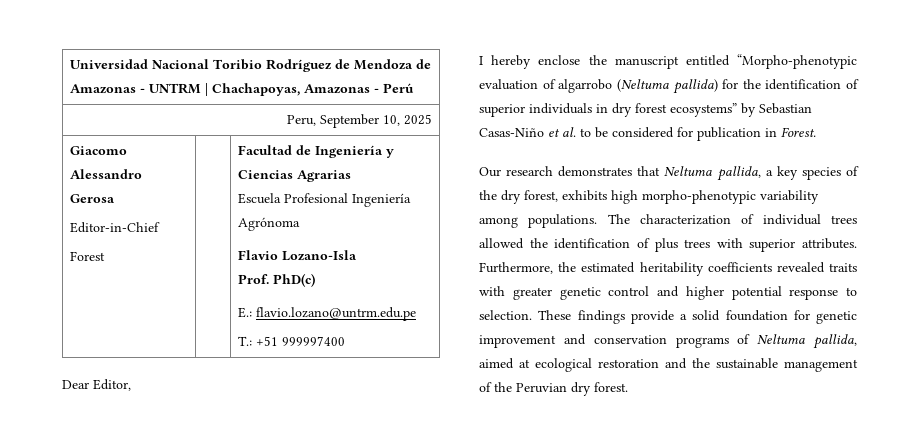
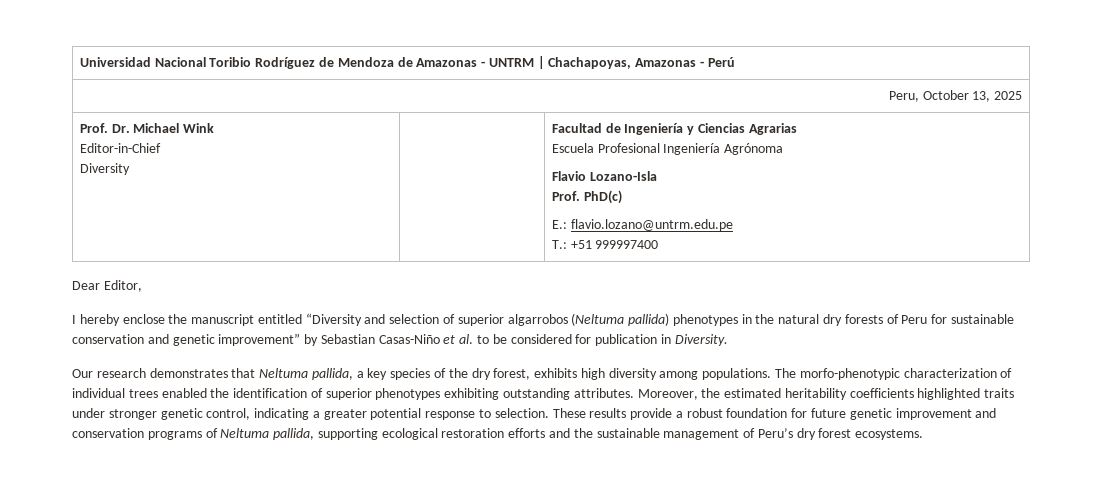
[320,114,401,128] September 10, -> [922,90,991,102] October 13,
[69,146,127,155] [69,169,142,179] [69,194,115,203] Giacomo Alessandro Gerosa -> [79,123,215,133] Prof. Dr. Michael Wink
[69,251,105,261] Forest -> [79,163,130,175] Diversity
[737,54,857,69] [479,79,859,94] [479,103,737,117] “Morpho-phenotypic evaluation of algarrobo (Neltuma pallida) for the identification of superior individuals in dry forest ecosystems” -> [305,313,1014,326] [72,333,301,346] “Diversity and selection of superior algarrobos (Neltuma pallida) phenotypes in the natural dry forests of Peru for sustainable conservation and genetic improvement”
[781,127,816,137] Forest. -> [674,334,728,346] Diversity.
[642,190,819,204] morpho-phenotypic variability -> [608,368,657,380] diversity
(630, 219) none -> [799,368,900,380] morfo-phenotypic
[479,238,857,252] [479,262,857,276] [479,286,724,300] allowed the identification of plus trees with superior attributes. Furthermore, the estimated heritability coefficients revealed traits with greater genetic control and higher -> [161,388,1015,400] [72,408,367,420] enabled the identification of superior phenotypes exhibiting outstanding attributes. Moreover, the estimated heritability coefficients highlighted traits under stronger genetic control, indicating a greater
[577,310,625,324] findings -> [589,408,627,418] results
[692,310,721,321] solid -> [686,408,723,418] robust
(810, 315) none -> [811,408,847,418] future
[479,358,530,369] aimed at -> [317,428,378,440] supporting
(659, 363) none -> [508,428,546,438] efforts
[494,382,628,396] the Peruvian dry forest. -> [757,428,924,440] Peru’s dry forest ecosystems.

